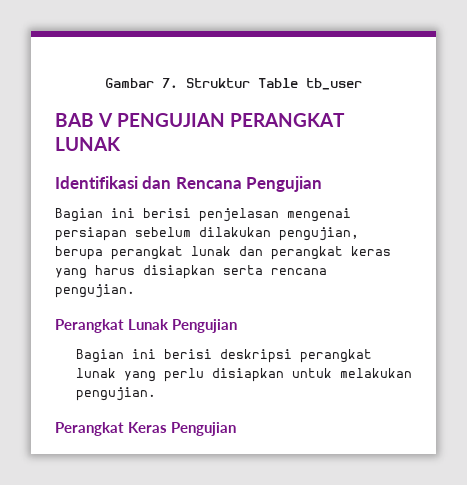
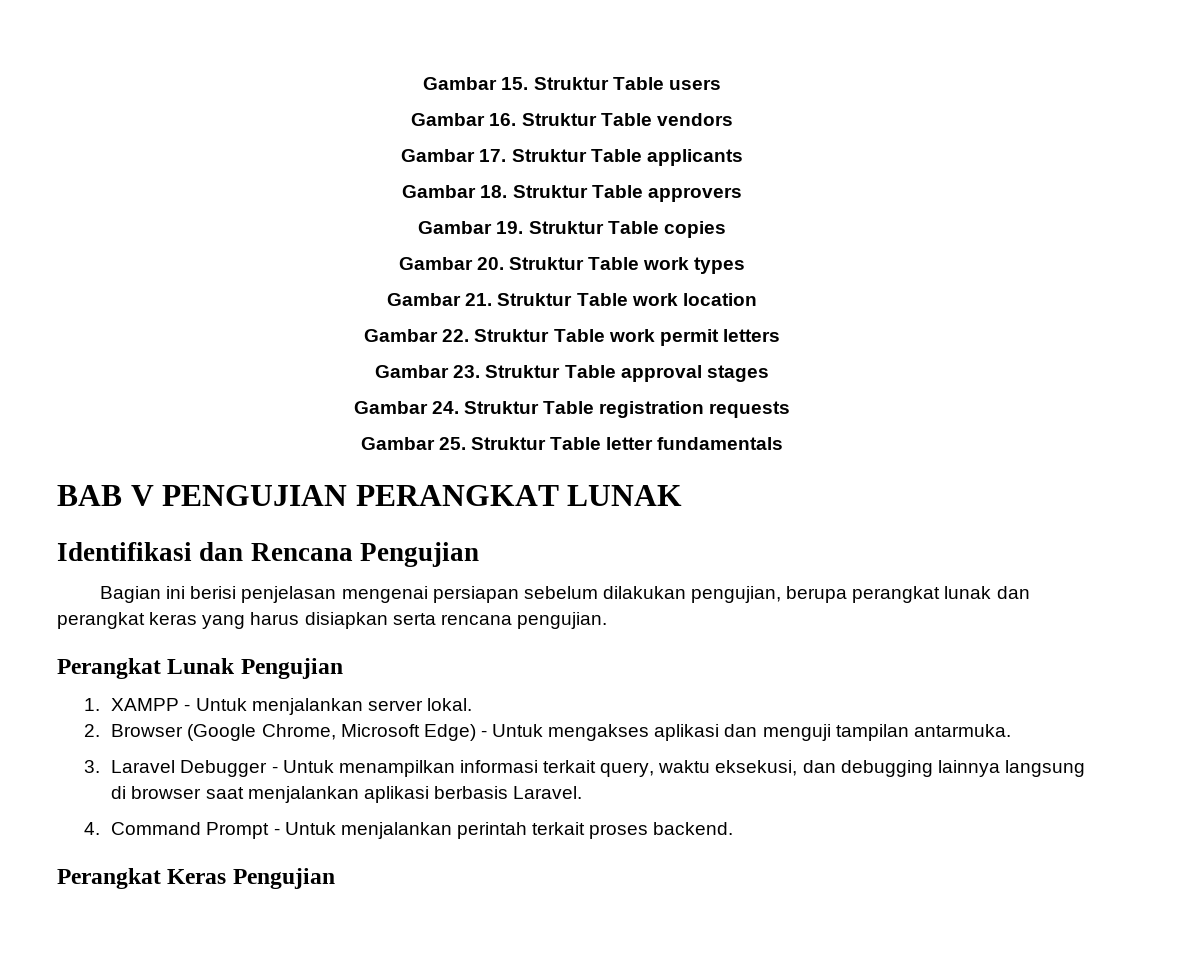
[105,78,362,90] Gambar 7. Struktur Table tb_user -> [423,77,721,90] [411,113,733,126] [401,149,743,166] [402,185,742,202] [418,221,726,238] [398,257,746,274] [387,293,757,306] [364,329,780,346] [375,365,769,382] [353,401,791,418] [360,437,784,450] Gambar 15. Struktur Table users // Gambar 16. Struktur Table vendors // Gambar 17. Struktur Table applicants // Gambar 18. Struktur Table approvers // Gambar 19. Struktur Table copies // Gambar 20. Struktur Table work types // Gambar 21. Struktur Table work location // Gambar 22. Struktur Table work permit letters // Gambar 23. Struktur Table approval stages // Gambar 24. Struktur Table registration requests // Gambar 25. Struktur Table letter fundamentals
[75,349,372,363] [75,368,412,382] [75,387,156,401] Bagian ini berisi deskripsi perangkat lunak yang perlu disiapkan untuk melakukan pengujian. -> [84,698,472,715] [84,724,1011,741] [84,760,1085,777] [111,786,583,803] [84,822,734,839] 1. XAMPP - Untuk menjalankan server lokal. // 2. Browser (Google Chrome, Microsoft Edge) - Untuk mengakses aplikasi dan menguji tampilan antarmuka. // 3. Laravel Debugger - Untuk menampilkan informasi terkait query, waktu eksekusi, dan debugging lainnya langsung di browser saat menjalankan aplikasi berbasis Laravel. // 4. Command Prompt - Untuk menjalankan perintah terkait proses backend.

